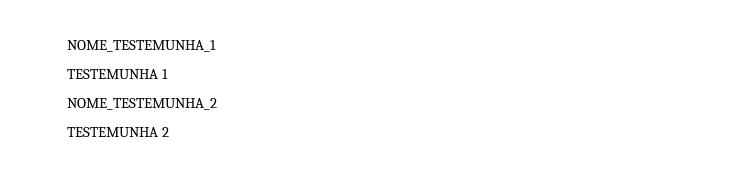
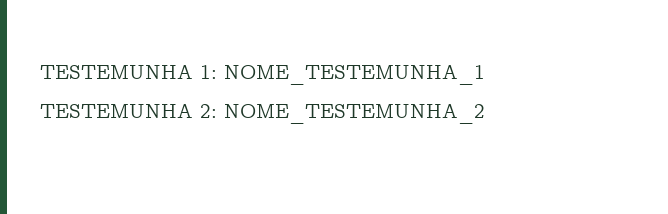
(67, 46) none -> [40,64,217,79] TESTEMUNHA 1:
[161,69,168,79] 1 // -> [200,104,217,118] 2:
[67,127,169,137] // TESTEMUNHA 2 -> (485, 113) none

